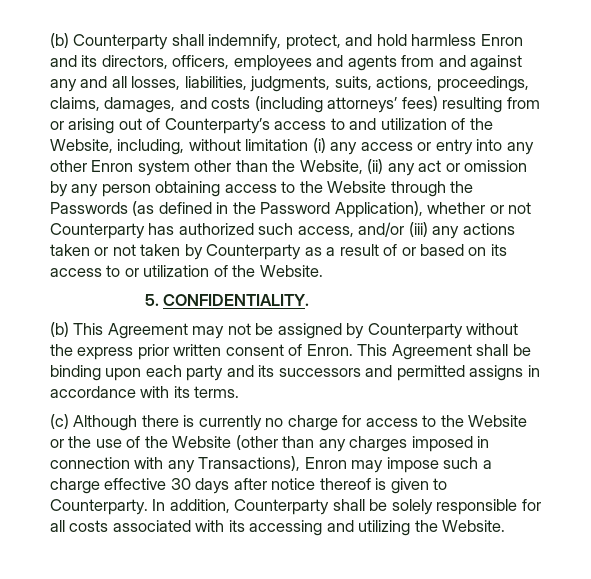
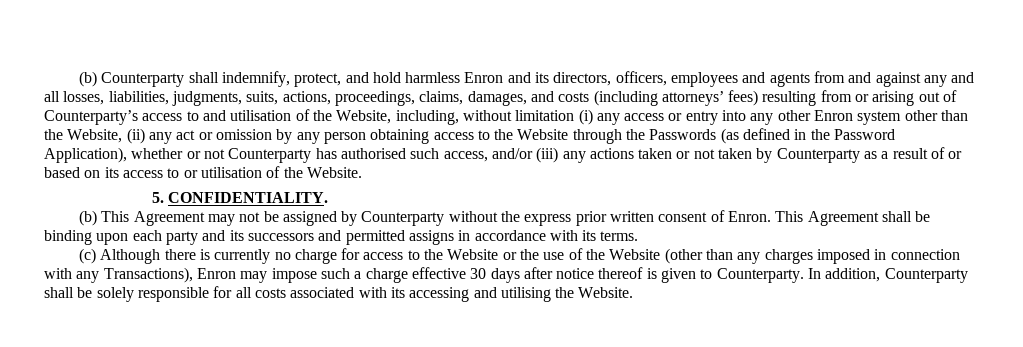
[380,118,447,130] utilization -> [230,110,292,121] utilisation
[178,223,254,235] authorized -> [340,148,406,159] authorised
[143,265,210,277] utilization -> [200,167,262,178] utilisation
[358,520,411,536] utilizing -> [500,287,551,302] utilising

